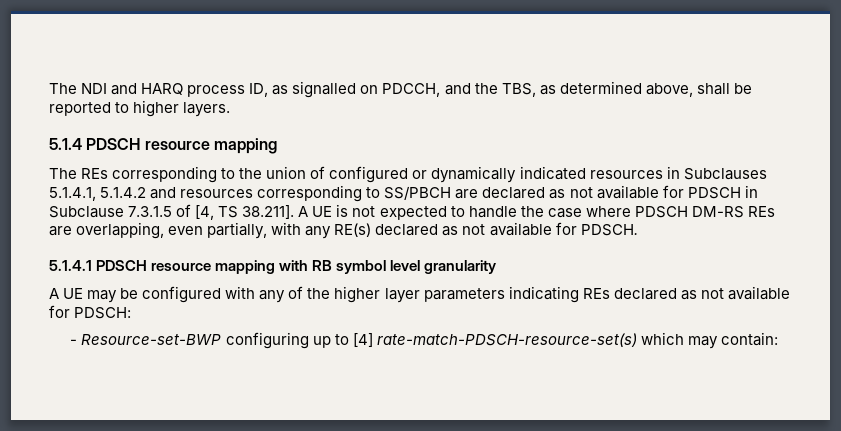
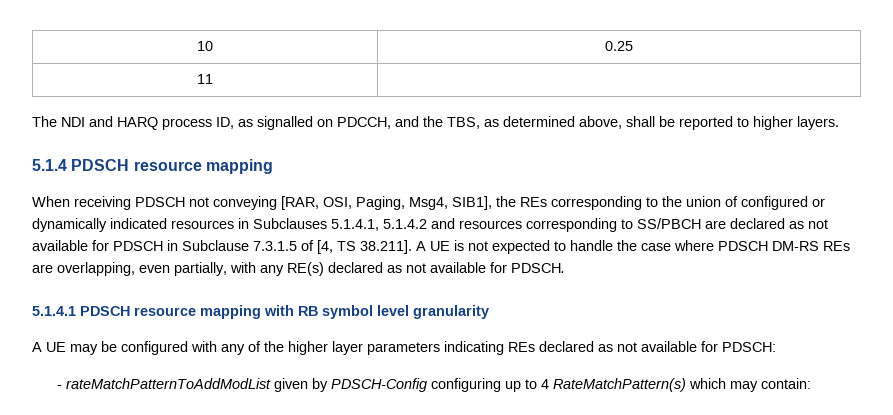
(49, 88) none -> [197,41,213,51] [605,41,633,51] [197,74,213,84] 10 | 0.25 // 11 | //
[49,168,77,179] The -> [32,196,516,210] When receiving PDSCH not conveying [RAR, OSI, Paging, Msg4, SIB1], the
[81,334,222,345] Resource-set-BWP -> [65,378,427,392] rateMatchPatternToAddModList given by PDSCH-Config
[352,333,637,347] [4] rate-match-PDSCH-resource-set(s) -> [540,378,686,392] 4 RateMatchPattern(s)

